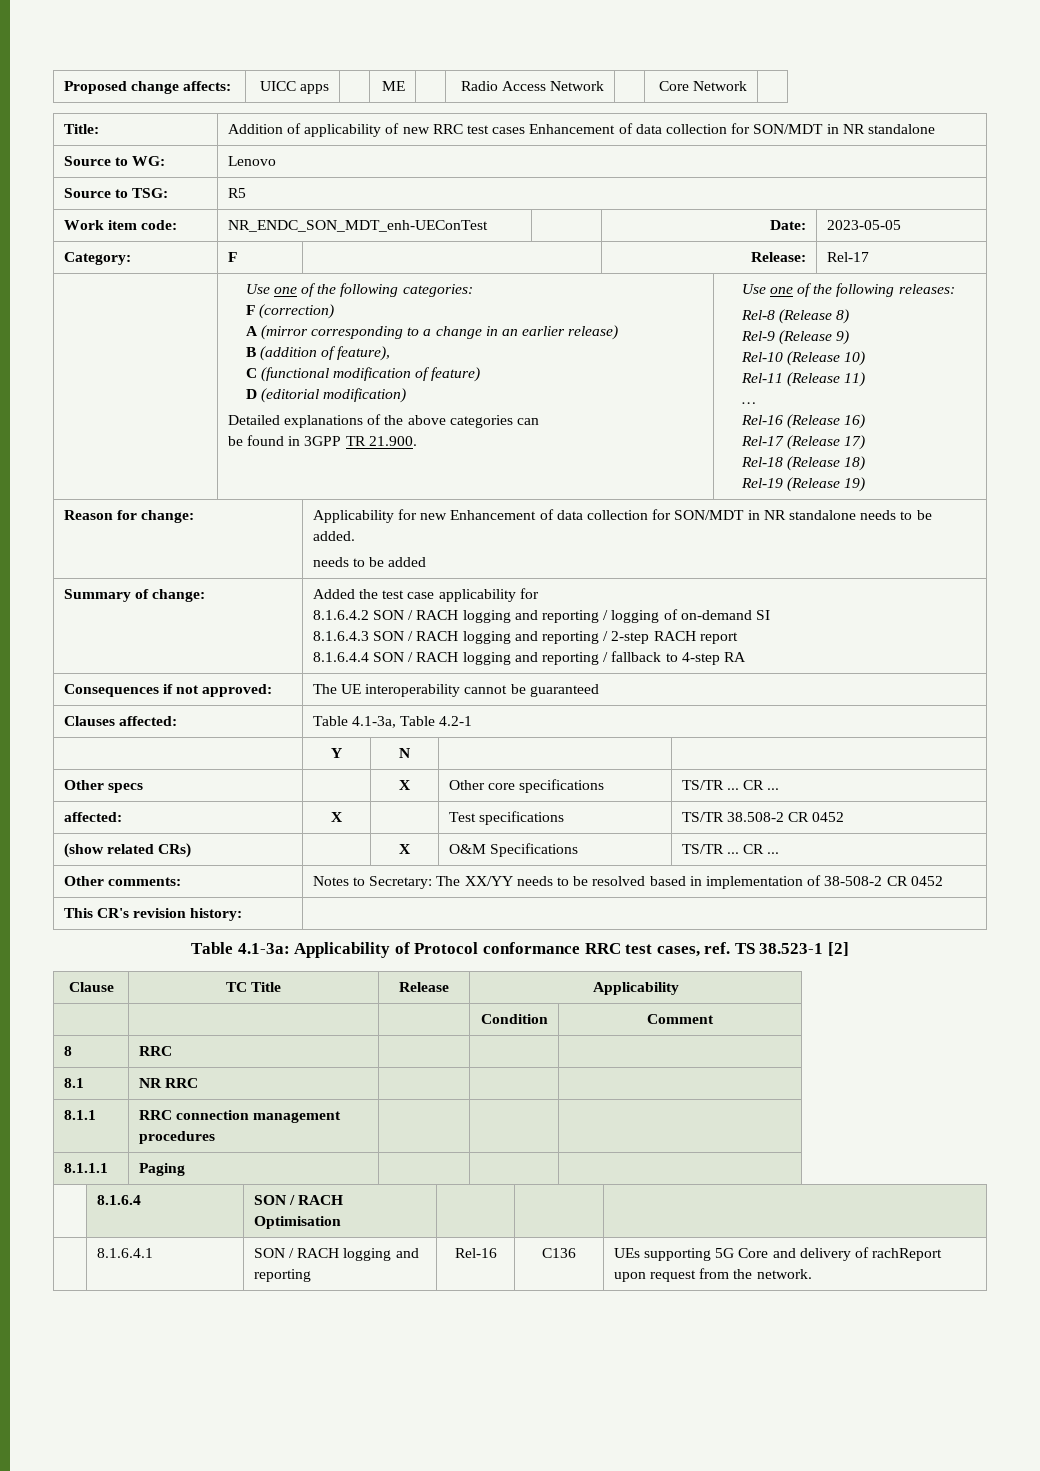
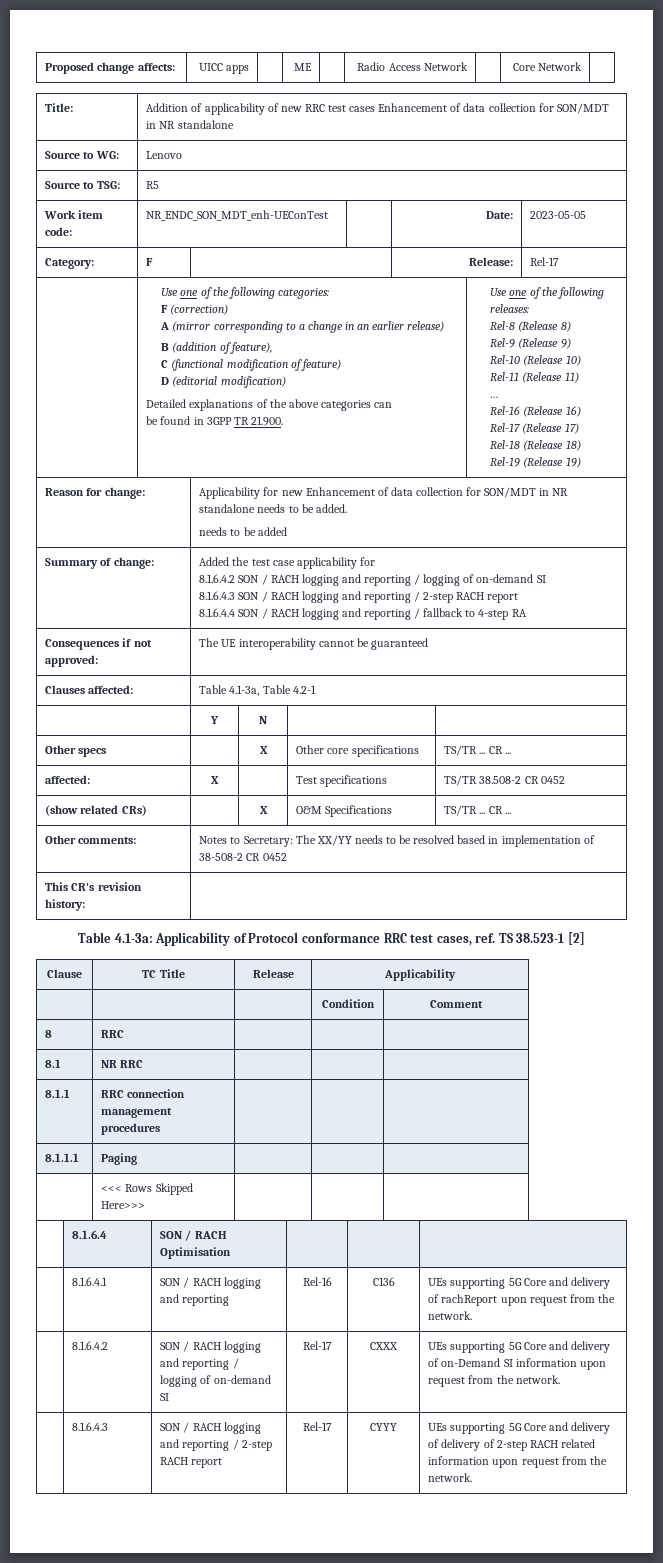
(185, 1169) none -> [101,1183,193,1195] [101,1201,146,1209] // | <<< Rows Skipped Here>>> | | |
(812, 1274) none -> [72,1341,109,1350] [160,1341,261,1353] [160,1358,239,1370] [160,1375,271,1387] [160,1393,170,1401] [302,1341,332,1350] [370,1342,398,1350] [428,1341,610,1353] [428,1358,606,1370] [428,1375,560,1387] [72,1422,109,1431] [160,1422,261,1434] [160,1439,272,1451] [160,1457,223,1468] [302,1422,332,1431] [370,1423,397,1431] [428,1422,610,1434] [428,1439,595,1451] [428,1456,607,1468] [428,1473,473,1482] // | 8.1.6.4.2 | SON / RACH logging and reporting / logging of on-demand SI | Rel-17 | CXXX | UEs supporting 5G Core and delivery of on-Demand SI information upon request from the network. // | 8.1.6.4.3 | SON / RACH logging and reporting / 2-step RACH report | Rel-17 | CYYY | UEs supporting 5G Core and delivery of delivery of 2-step RACH related information upon request from the network.

